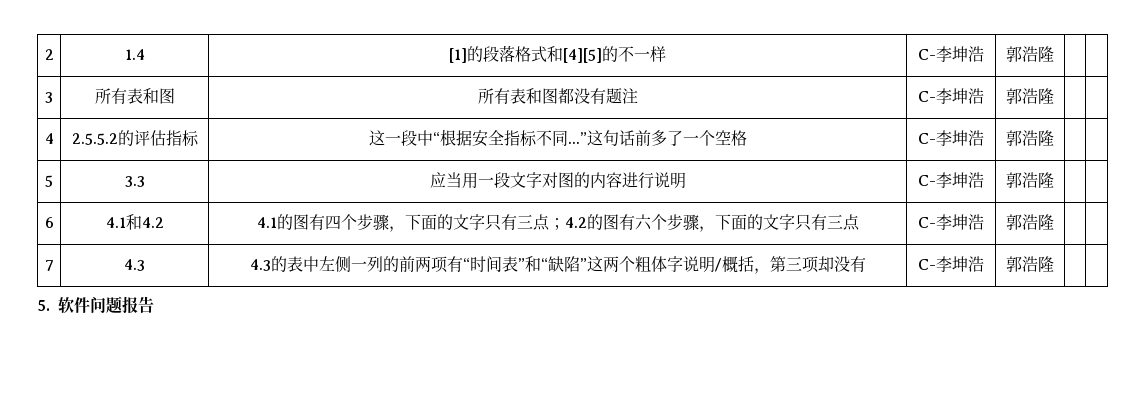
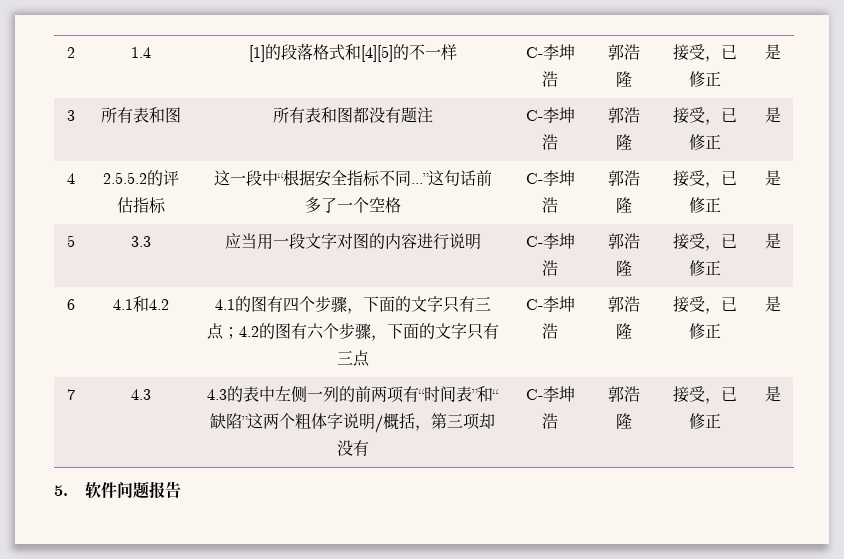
(1054, 54) | -> [672,44,737,62] [688,71,721,87] [764,44,781,60] 接受，已修正 | 是
(1054, 96) | -> [672,107,737,125] [688,134,721,150] [764,107,781,123] 接受，已修正 | 是
(1054, 138) | -> [672,170,737,188] [688,197,721,213] [764,170,781,186] 接受，已修正 | 是
(1054, 180) | -> [672,233,737,251] [688,260,721,276] [764,233,781,249] 接受，已修正 | 是
(1054, 222) | -> [672,296,737,314] [688,323,721,339] [764,296,781,312] 接受，已修正 | 是
(1054, 264) | -> [672,386,737,404] [688,413,721,429] [764,386,781,402] 接受，已修正 | 是

